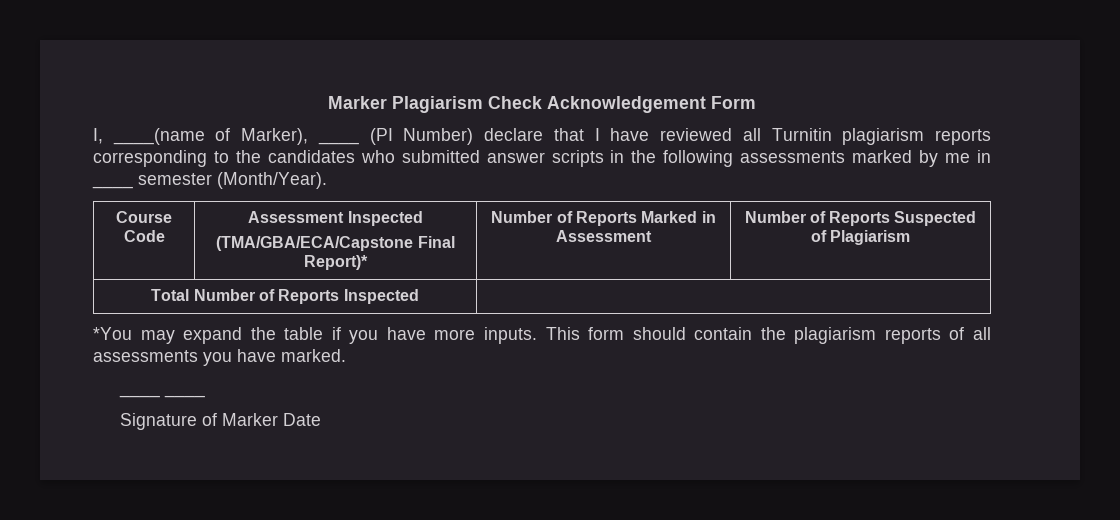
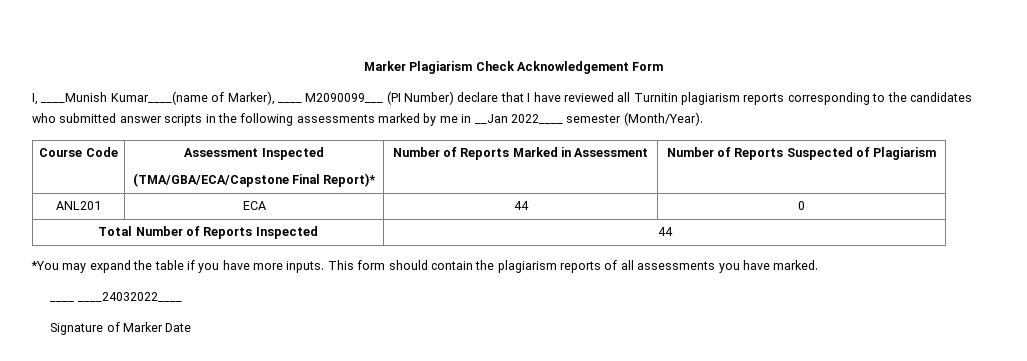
[112,128,205,145] ____(name -> [41,91,208,105] ____Munish Kumar____(name
(359, 143) none -> [305,93,384,103] M2090099___
[92,185,133,189] ____ -> [474,114,563,124] __Jan 2022____
(911, 237) none -> [56,201,101,210] [242,201,266,210] [513,201,529,210] [797,201,805,210] // ANL201 | ECA | 44 | 0
(419, 296) none -> [657,227,673,236] 44
[163,394,205,398] ____ -> [77,292,182,302] ____24032022____

